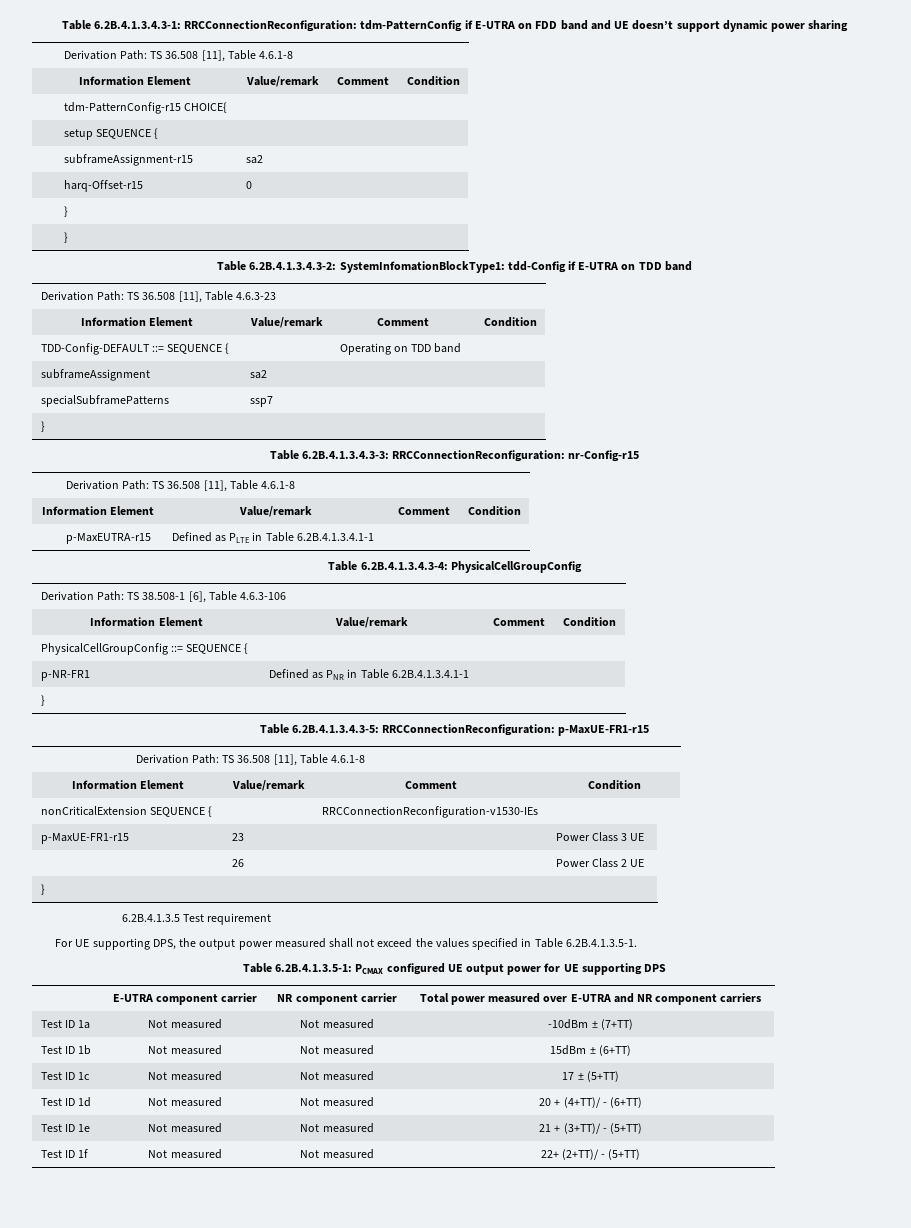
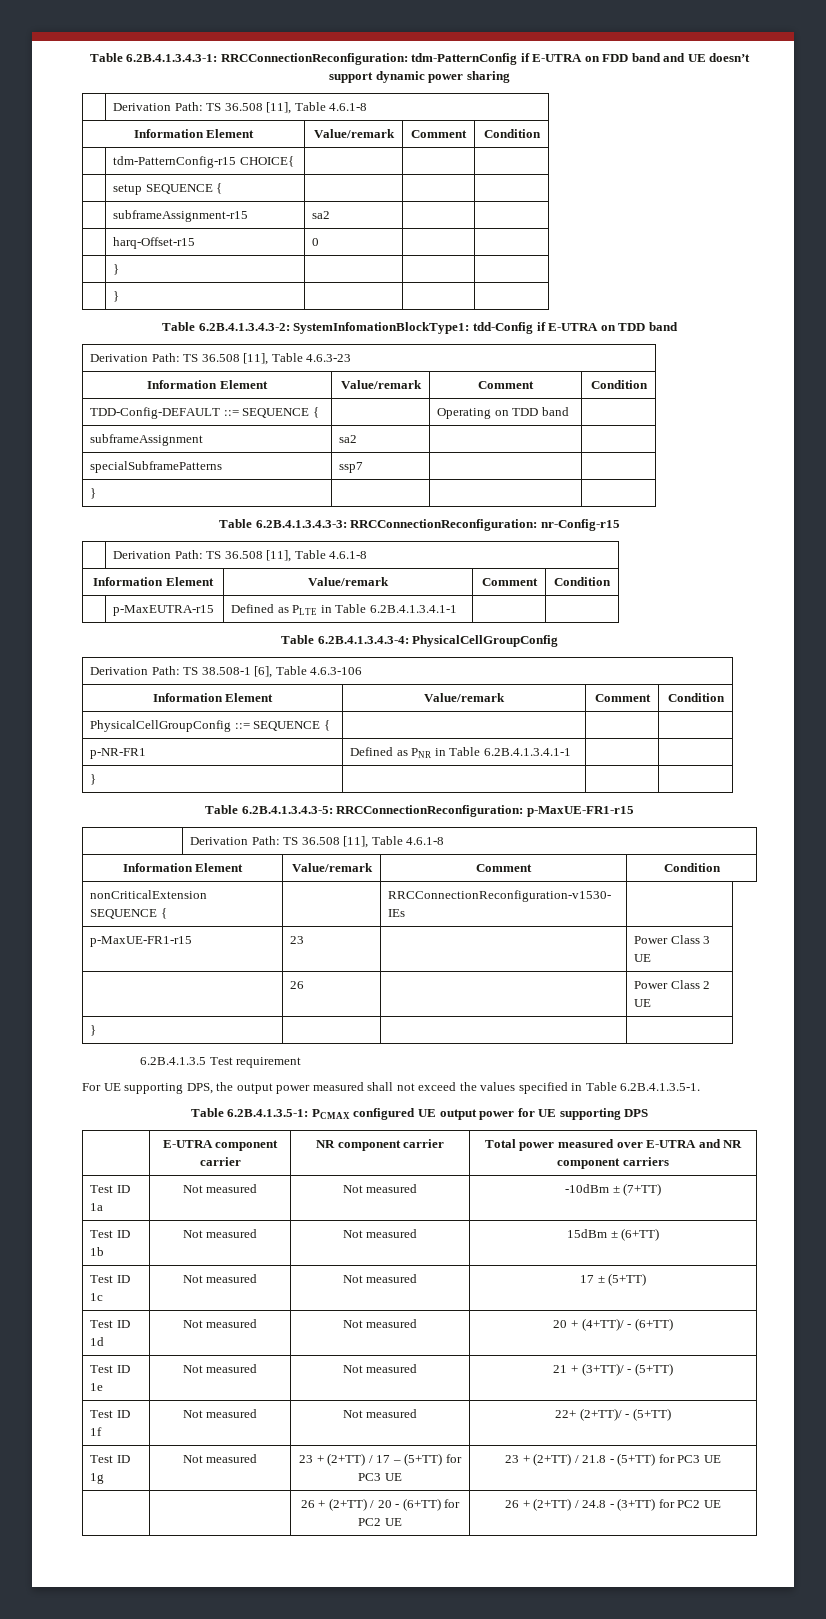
(641, 1154) none -> [90,1455,130,1463] [90,1473,105,1484] [182,1454,258,1463] [299,1453,462,1466] [358,1473,402,1481] [505,1453,721,1466] [300,1498,461,1511] [358,1518,402,1526] [505,1498,721,1511] // Test ID 1g | Not measured | 23 + (2+TT) / 17 – (5+TT) for PC3 UE | 23 + (2+TT) / 21.8 - (5+TT) for PC3 UE // | | 26 + (2+TT) / 20 - (6+TT) for PC2 UE | 26 + (2+TT) / 24.8 - (3+TT) for PC2 UE

